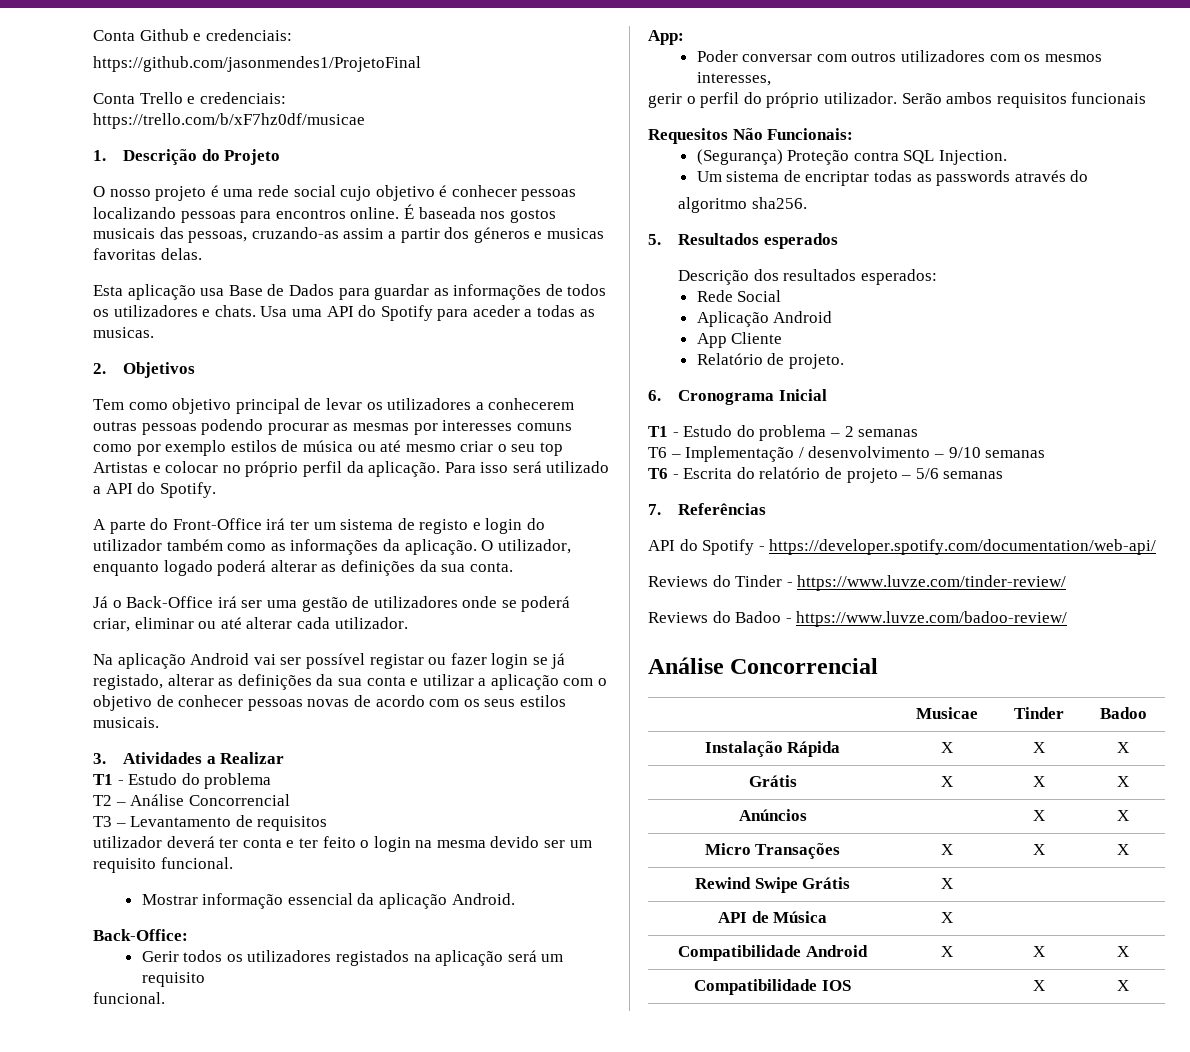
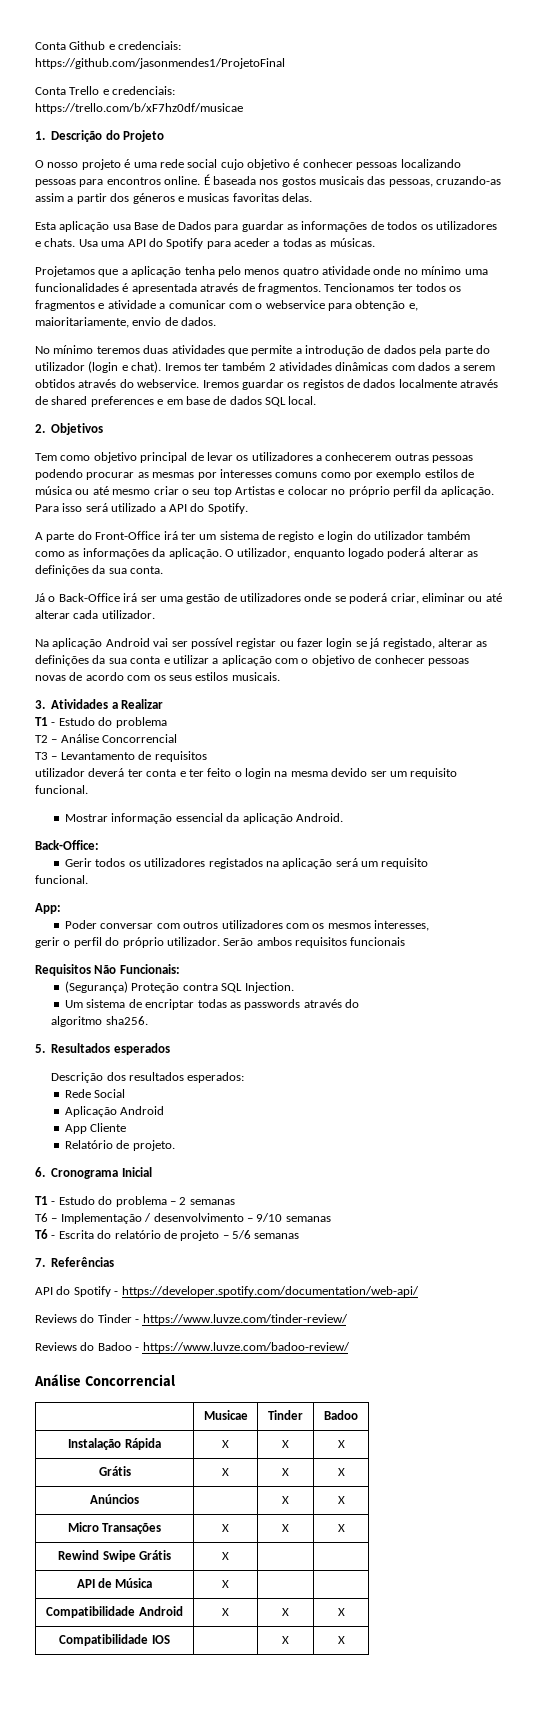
[93,327,154,338] musicas. -> [329,238,375,247] [35,266,488,277] [35,283,462,294] [35,300,418,311] [35,317,217,328] [35,345,490,356] [35,361,495,373] [35,379,499,390] [35,396,317,407] músicas. // Projetamos que a aplicação tenha pelo menos quatro atividade onde no mínimo uma funcionalidades é apresentada através de fragmentos. Tencionamos ter todos os fragmentos e atividade a comunicar com o webservice para obtenção e, maioritariamente, envio de dados. // No mínimo teremos duas atividades que permite a introdução de dados pela parte do utilizador (login e chat). Iremos ter também 2 atividades dinâmicas com dados a serem obtidos através do webservice. Iremos guardar os registos de dados localmente através de shared preferences e em base de dados SQL local.
[648,128,728,144] Requesitos -> [35,964,91,976] Requisitos

